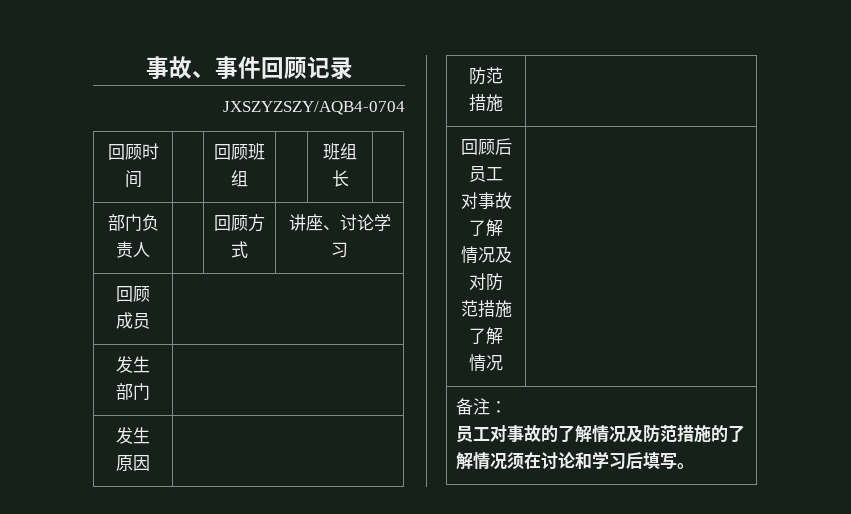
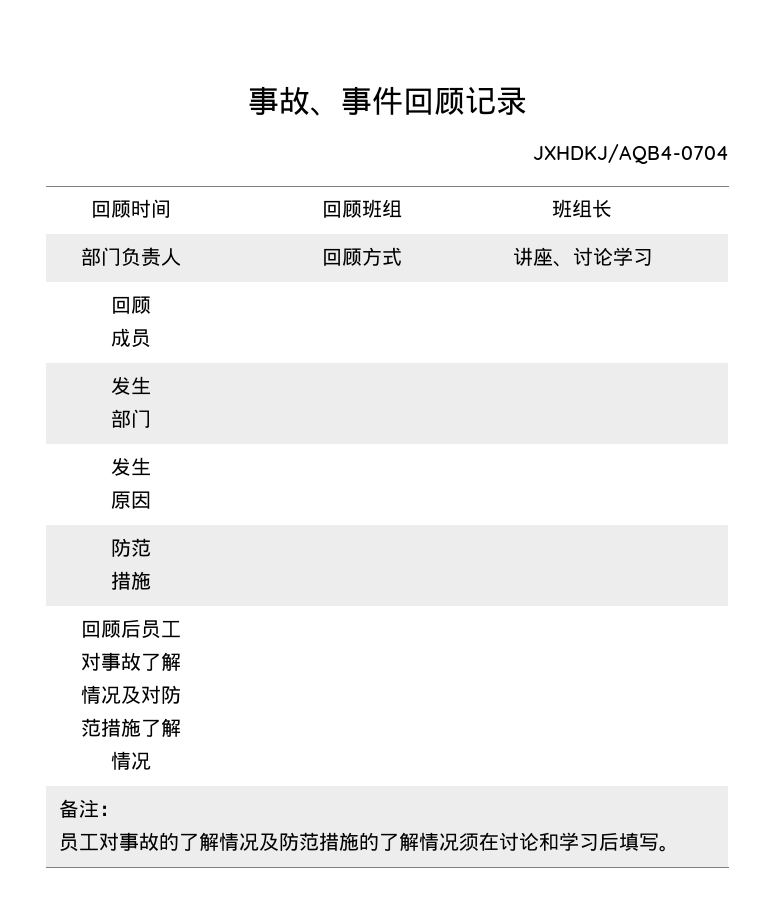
[223,101,405,115] JXSZYZSZY/AQB4-0704 -> [533,144,729,164] JXHDKJ/AQB4-0704

